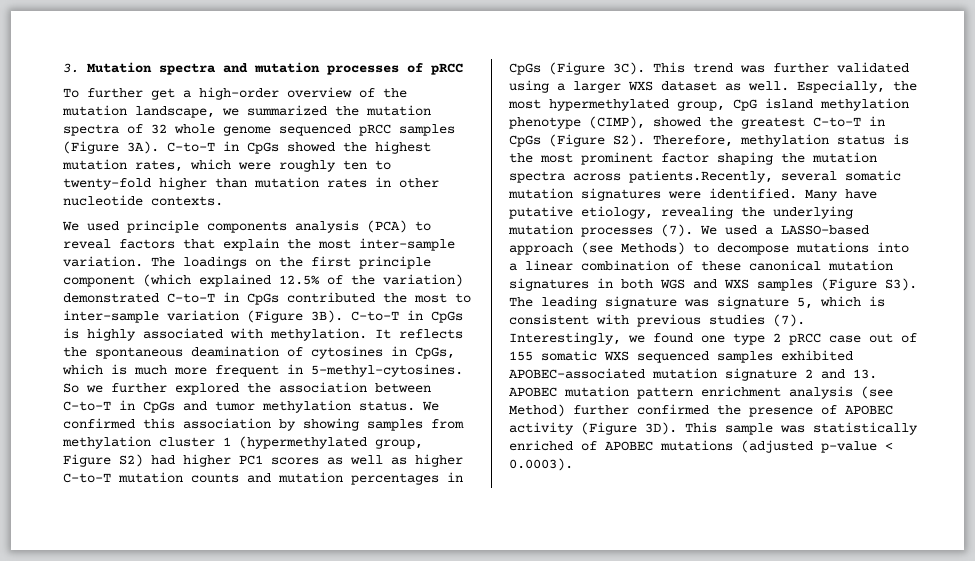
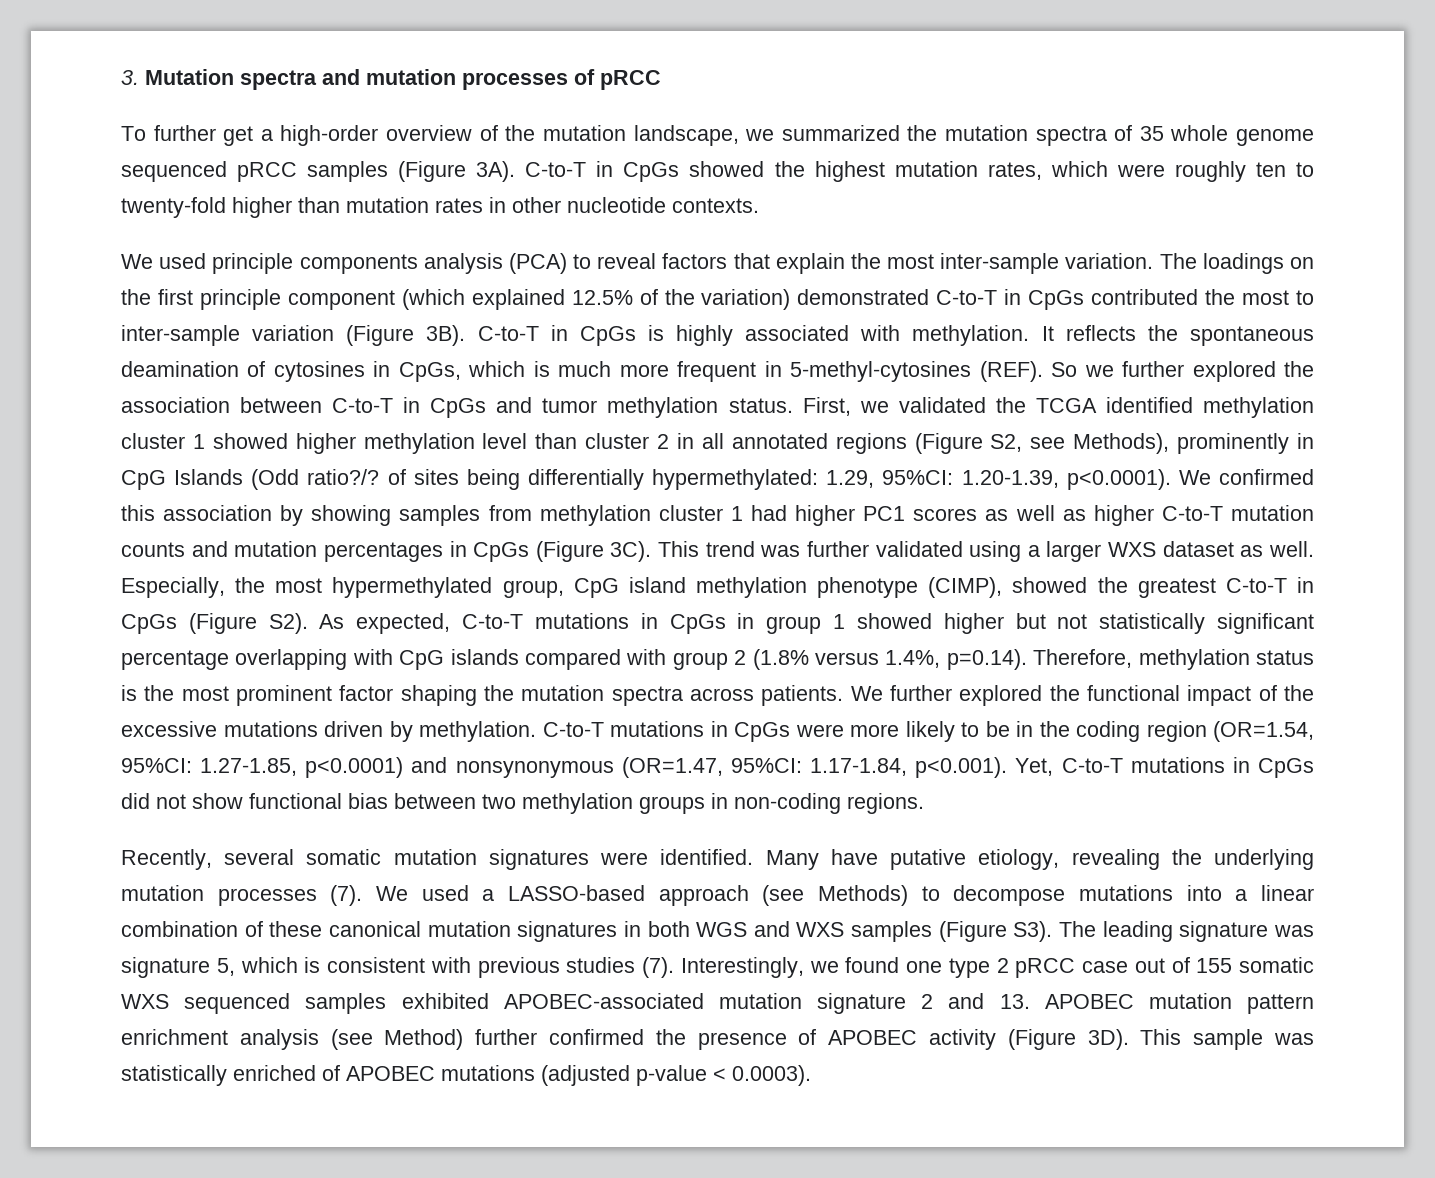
[151,124,167,134] 32 -> [1139,126,1164,141] 35
[311,364,463,377] 5-methyl-cytosines. -> [790,361,1043,382] 5-methyl-cytosines (REF).
(415, 406) none -> [802,397,1315,418] [121,433,1315,454] [121,469,1171,490] First, we validated the TCGA identified methylation cluster 1 showed higher methylation level than cluster 2 in all annotated regions (Figure S2, see Methods), prominently in CpG Islands (Odd ratio?/? of sites being differentially hypermethylated: 1.29, 95%CI: 1.20-1.39, p<0.0001).
[239,436,423,449] [63,454,143,467] (hypermethylated group, Figure S2) -> (743, 513) none
(645, 140) none -> [319,613,1315,634] [121,649,1027,670] As expected, C-to-T mutations in CpGs in group 1 showed higher but not statistically significant percentage overlapping with CpG islands compared with group 2 (1.8% versus 1.4%, p=0.14).
[629,170,773,183] patients.Recently, -> [761,685,1314,706] [121,721,1314,742] [121,757,1315,778] [121,793,924,814] [121,849,212,870] patients. We further explored the functional impact of the excessive mutations driven by methylation. C-to-T mutations in CpGs were more likely to be in the coding region (OR=1.54, 95%CI: 1.27-1.85, p<0.0001) and nonsynonymous (OR=1.47, 95%CI: 1.17-1.84, p<0.001). Yet, C-to-T mutations in CpGs did not show functional bias between two methylation groups in non-coding regions. // Recently,

